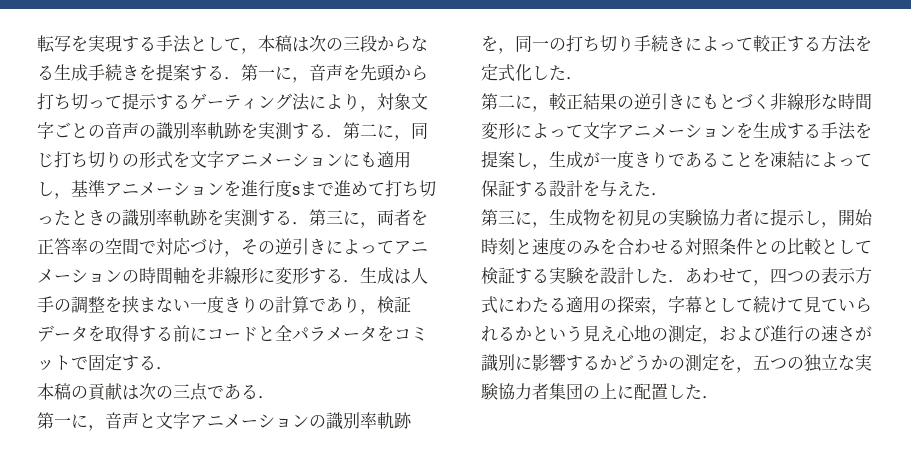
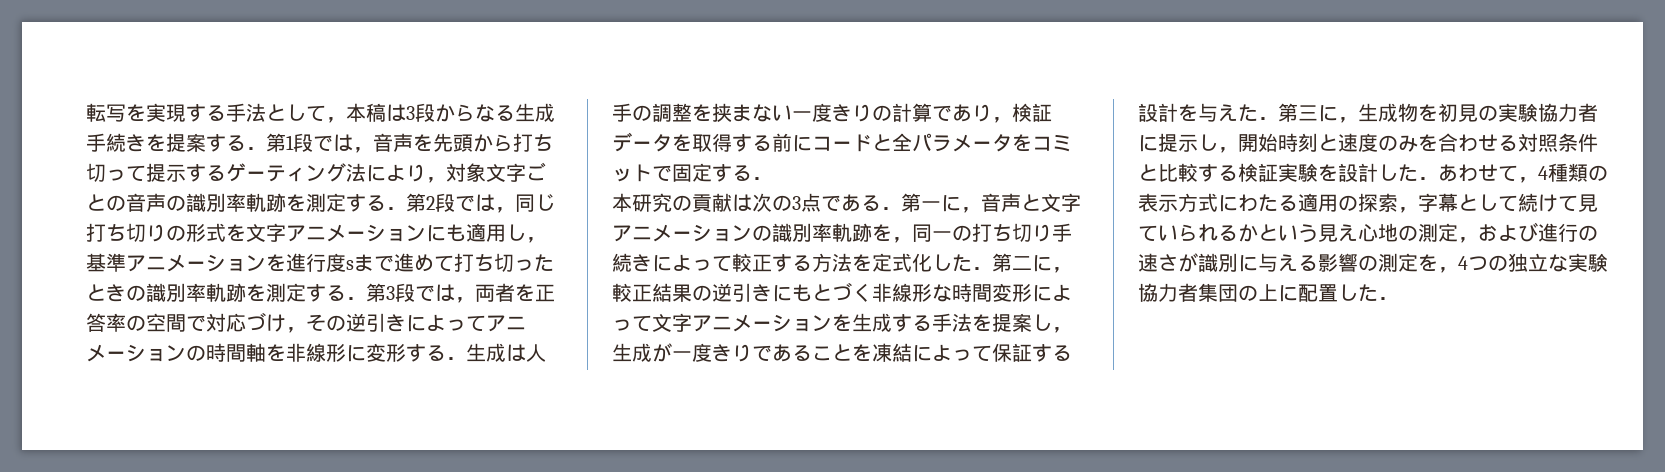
[309,35,360,52] 次の三 -> [406,106,415,120] 3
[258,66,292,80] 一に -> [286,133,353,152] 1段では
[258,122,394,140] 実測する．第二に -> [306,193,495,212] 測定する．第2段では
[224,209,360,227] 実測する．第三に -> [266,283,455,302] 測定する．第3段では
[54,383,71,400] 稿 -> [632,193,672,212] 研究
[173,384,190,398] 三 -> [792,196,801,210] 3
(275, 397) // -> (901, 208) none
(583, 78) // -> (992, 268) none
(668, 194) // -> (1278, 118) none
[770,238,872,255] [481,267,549,284] の比較として検証する -> [1158,163,1278,182] 比較する検証
[770,268,804,284] 四つ -> [1538,163,1588,182] 4種類
[532,354,668,371] 影響するかどうか -> [1258,253,1358,272] 与える影響
[753,355,770,370] 五 -> [1458,256,1468,270] 4

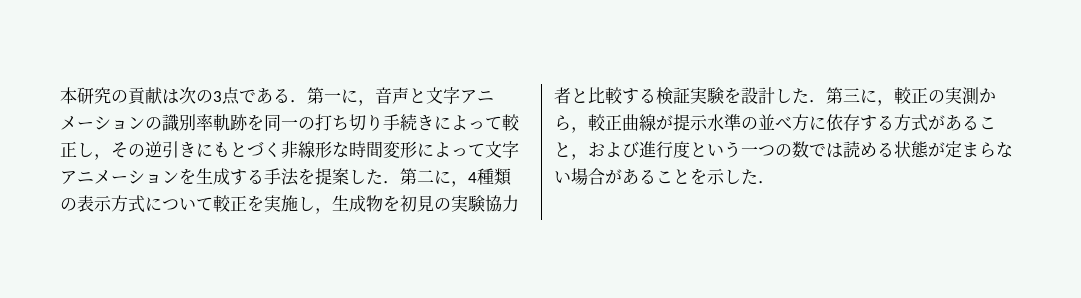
[86,103,555,123] [86,133,553,153] [86,162,546,183] [86,193,555,213] [86,223,546,243] [86,253,554,272] [86,283,555,303] [86,312,526,333] [86,343,546,362] [612,103,1052,123] [612,132,1072,152] [612,163,772,182] 転写を実現する手法として，本稿は3段からなる生成手続きを提案する．第1段では，音声を先頭から打ち切って提示するゲーティング法により，対象文字ごとの音声の識別率軌跡を測定する．第2段では，同じ打ち切りの形式を文字アニメーションにも適用し，基準アニメーションを進行度sまで進めて打ち切ったときの識別率軌跡を測定する．第3段では，両者を正答率の空間で対応づけ，その逆引きによってアニメーションの時間軸を非線形に変形する．生成は人手の調整を挟まない一度きりの計算であり，検証データを取得する前にコードと全パラメータをコミットで固定する． // -> (60, 95) none
[892,237,912,243] ， -> (264, 122) none
[772,253,1072,273] [612,283,692,302] する方法を定式化した．第二に，較正結果 -> [77,142,128,160] し，そ
[1052,327,1072,333] [612,343,1072,362] [1138,103,1338,122] ，生成が一度きりであることを凍結によって保証する設計を与えた．第三に -> [366,168,512,187] [60,195,315,213] た．第二に，4種類の表示方式について較正を実施し
[1138,133,1598,153] に提示し，開始時刻と速度のみを合わせる対照条件 -> (571, 95) none
[1438,163,1608,183] [1138,193,1598,213] [1138,222,1598,243] [1138,253,1608,273] [1138,283,1338,302] あわせて，4種類の表示方式にわたる適用の探索，字幕として続けて見ていられるかという見え心地の測定，および進行の速さが識別に与える影響の測定を，4つの独立な実験協力者集団の上に配置 -> [826,87,996,106] [554,114,996,133] [554,141,1013,160] [554,168,725,185] 第三に，較正の実測から，較正曲線が提示水準の並べ方に依存する方式があること，および進行度という一つの数では読める状態が定まらない場合があることを示

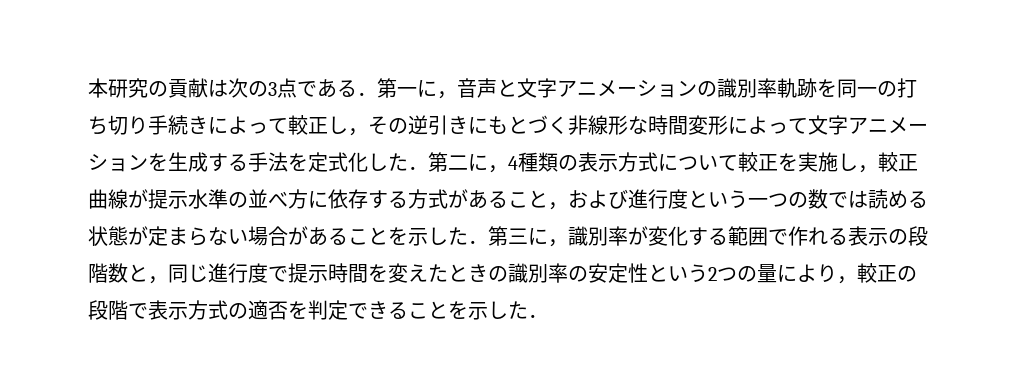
[315,168,349,185] 提案 -> [308,152,368,172] 定式化
[332,195,519,212] [554,87,996,106] [554,115,588,133] 生成物を初見の実験協力者と比較する検証実験を設計した．第三に，較正の実測から， -> (878, 169) none
(775, 182) none -> [488,226,928,247] [88,263,917,284] [88,300,548,320] 第三に，識別率が変化する範囲で作れる表示の段階数と，同じ進行度で提示時間を変えたときの識別率の安定性という2つの量により，較正の段階で表示方式の適否を判定できることを示した．

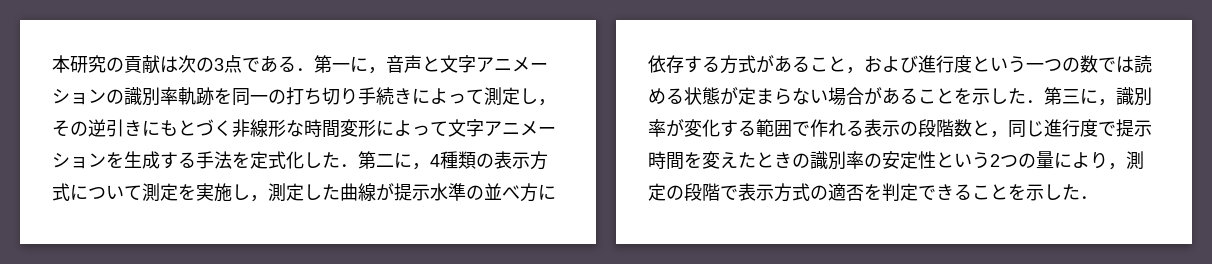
[288,115,328,135] 較正 -> [484,87,520,106] 測定
[738,152,778,172] 較正 -> [142,183,178,202] 測定
[878,152,918,172] 較正 -> [268,183,340,202] 測定した
[857,263,897,283] 較正 -> [1126,151,1144,170] [648,183,666,201] 測定

